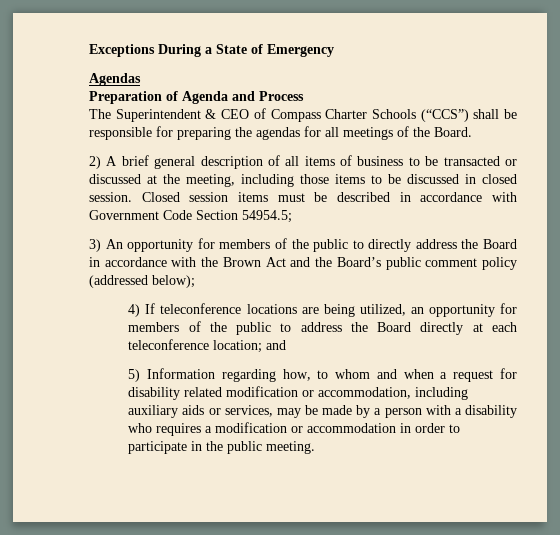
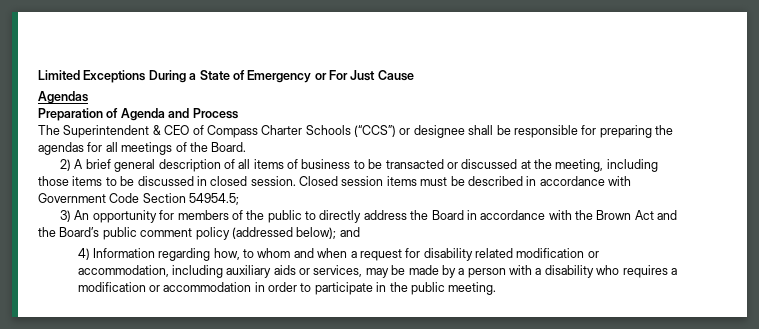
(89, 50) none -> [38,70,80,80] Limited
(334, 50) none -> [314,70,414,81] or For Just Cause
(469, 115) none -> [399,125,465,138] or designee
(195, 281) none -> [339,227,360,237] and
[145,303,517,317] [128,321,517,335] [128,339,287,353] [128,369,141,382] If teleconference locations are being utilized, an opportunity for members of the public to address the Board directly at each teleconference location; and // 5) -> (90, 254) none

